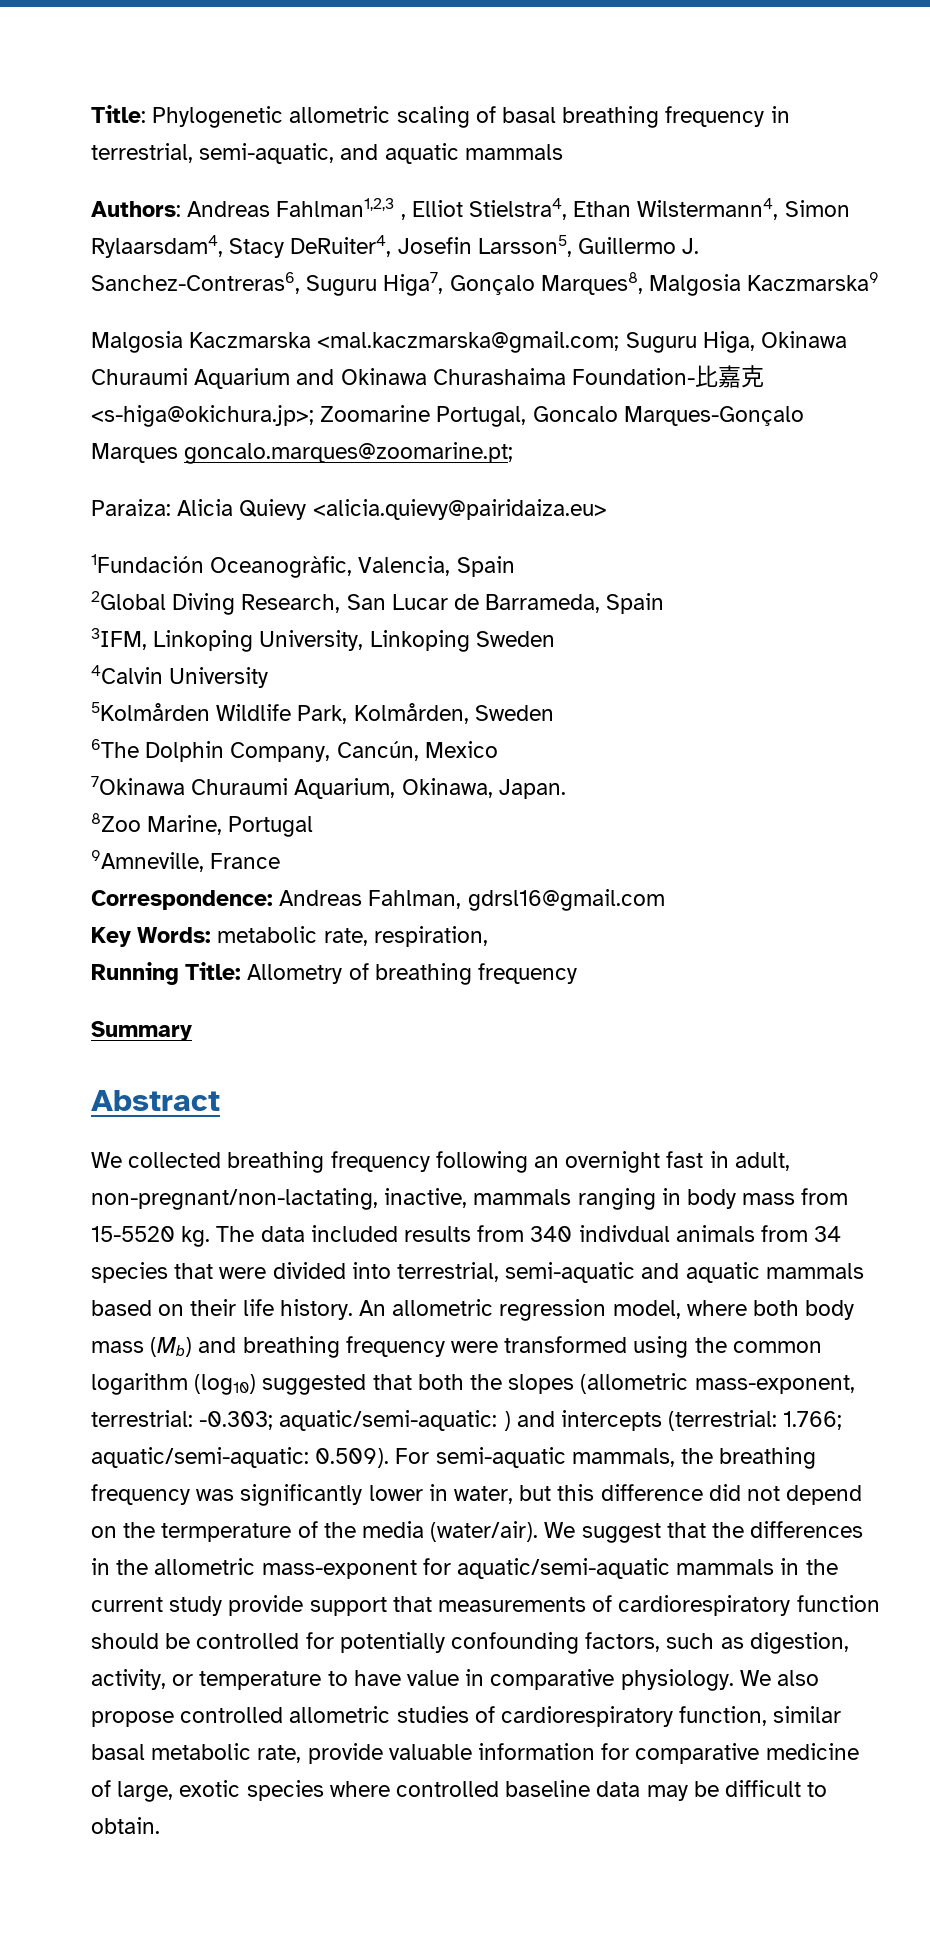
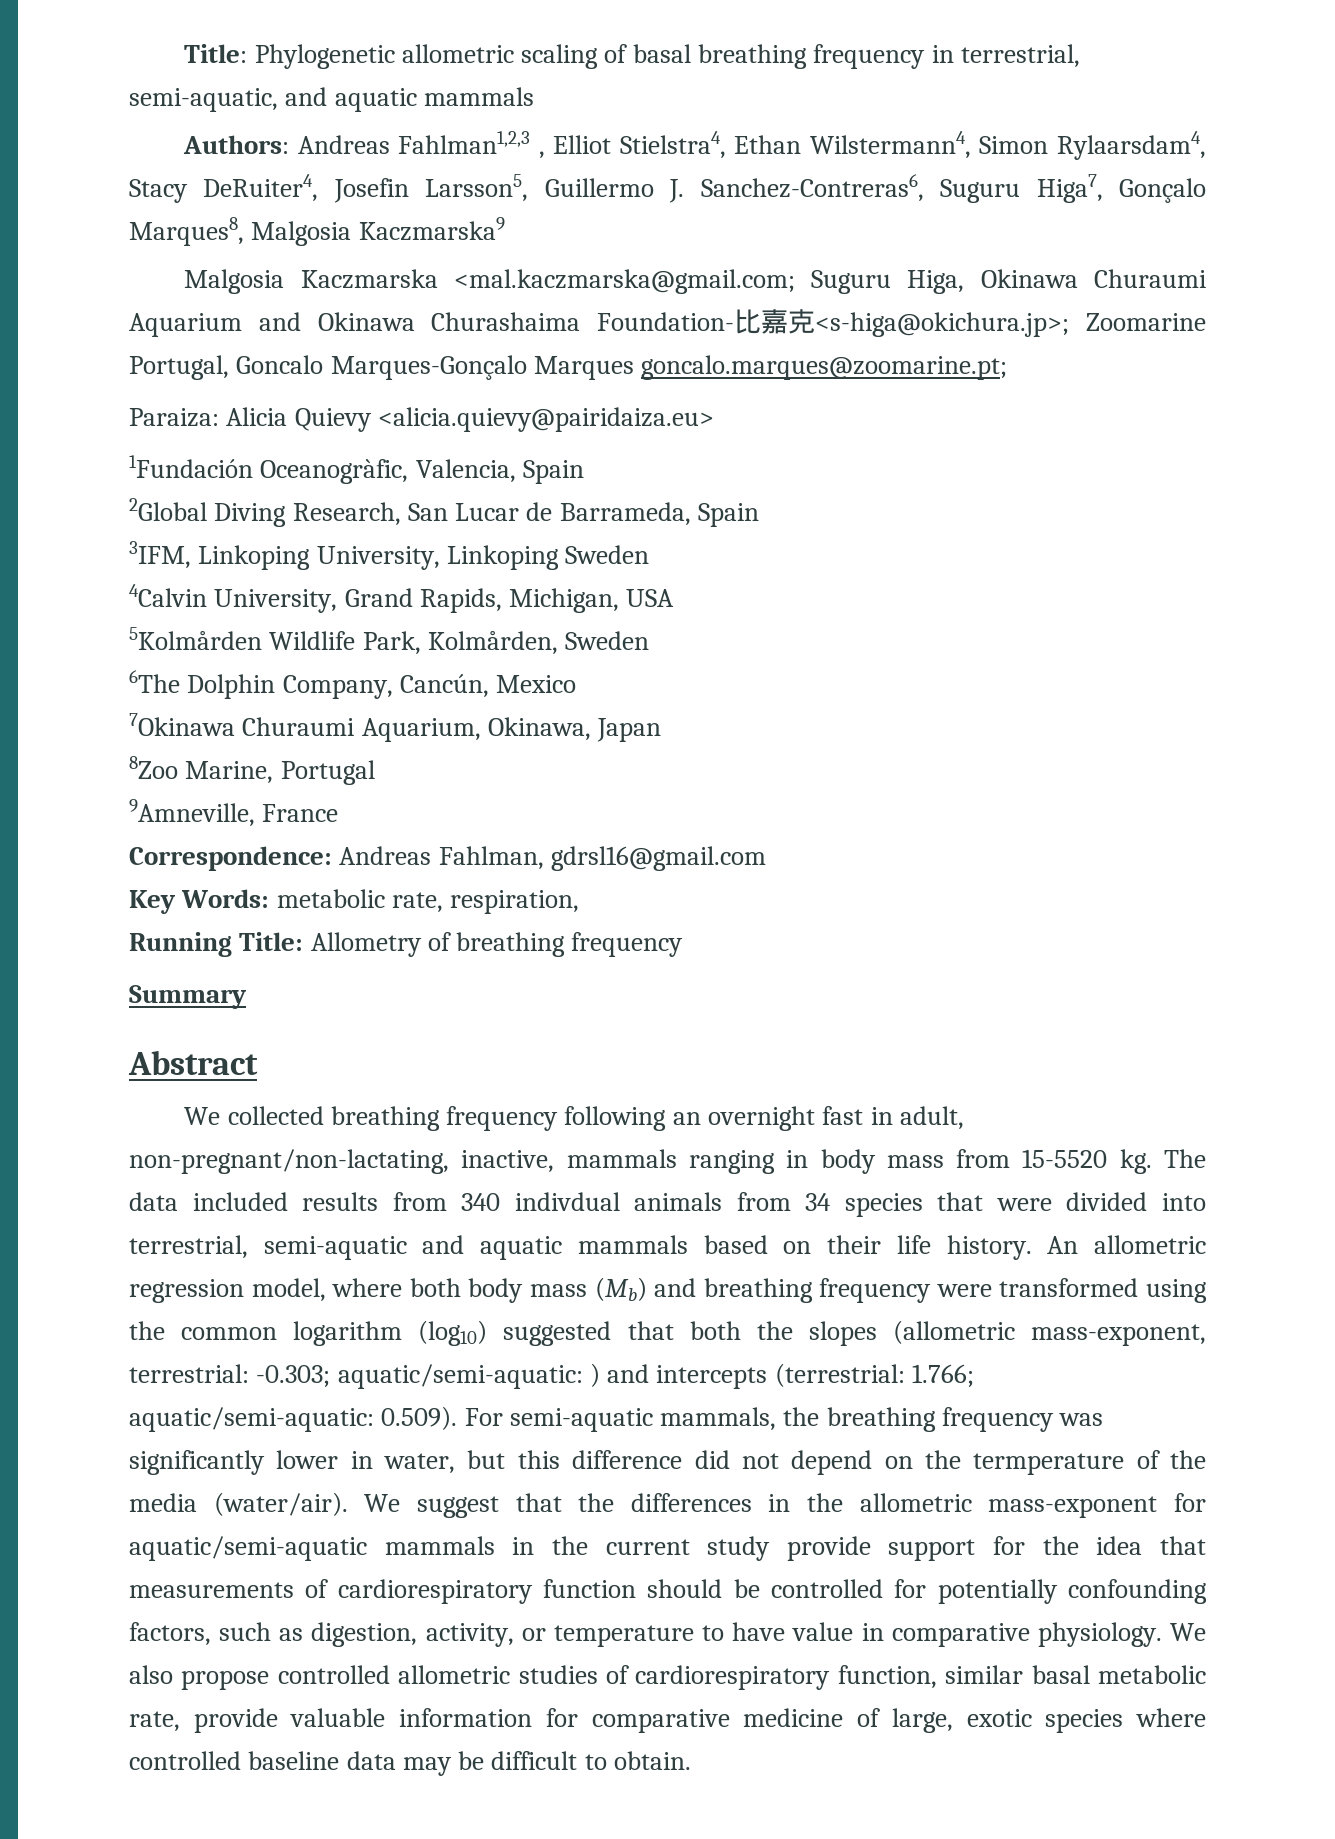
[169,667,269,688] University -> [214,588,675,613] University, Grand Rapids, Michigan, USA
[498,779,566,799] Japan. -> [597,718,662,742] Japan
(387, 1606) none -> [993,1536,1143,1555] for the idea

